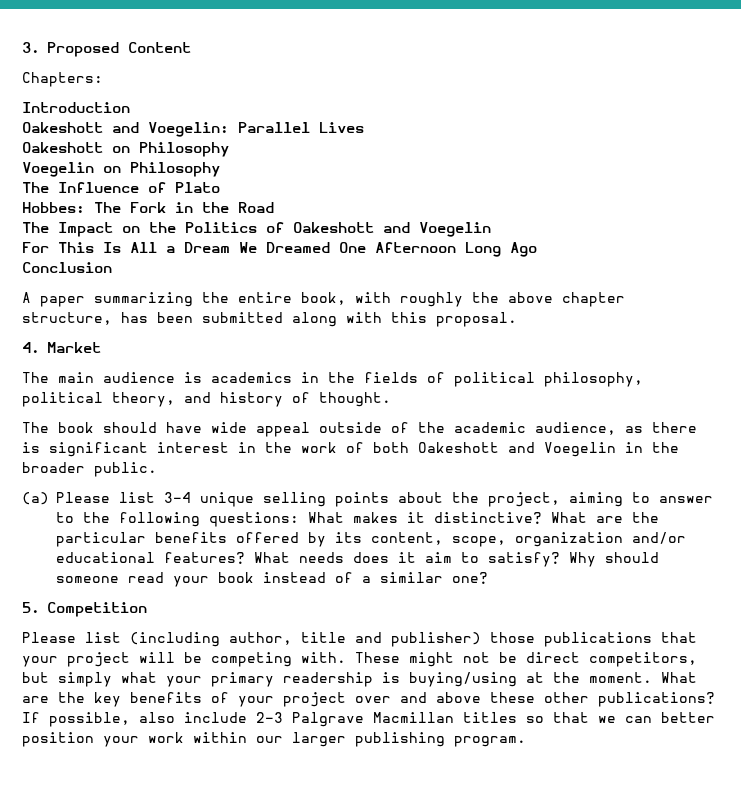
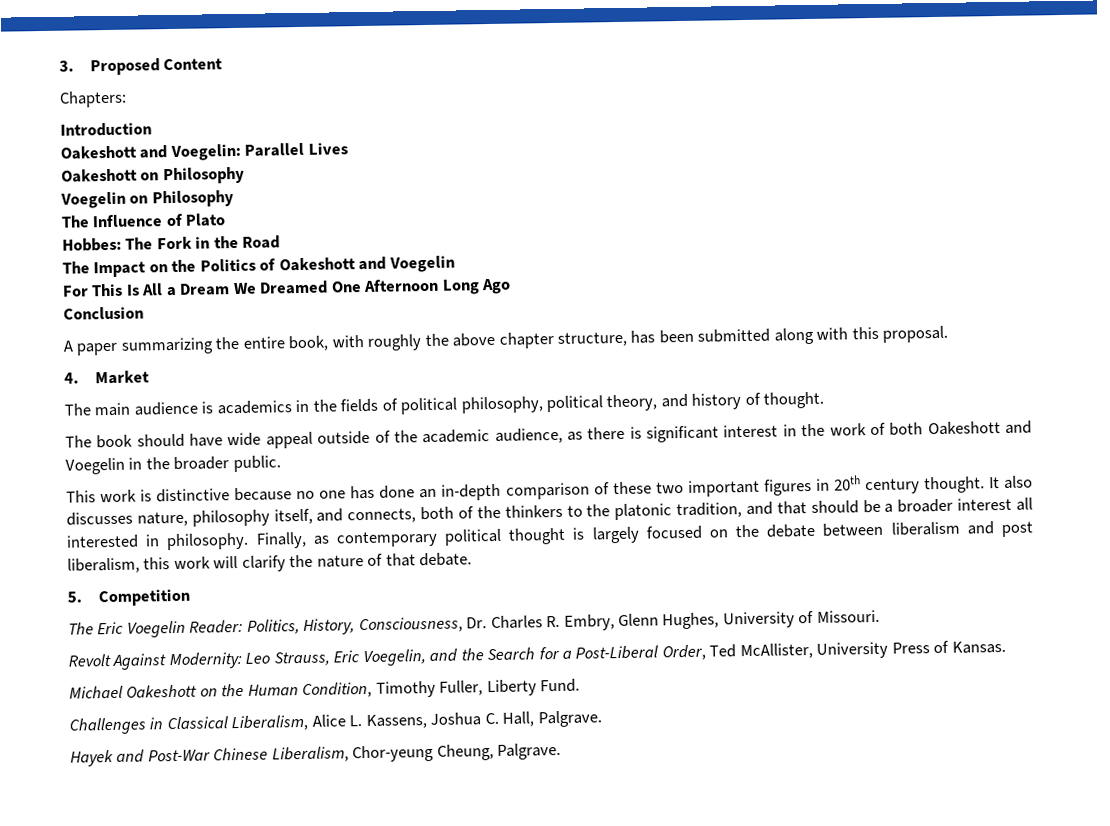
[22,492,713,507] [56,512,659,527] [56,532,686,547] [56,552,659,567] [56,572,488,587] [22,602,147,617] [22,632,697,647] [22,652,697,667] [22,672,697,687] [22,692,715,707] [22,712,715,727] [22,732,526,747] (a) Please list 3-4 unique selling points about the project, aiming to answer to the following questions: What makes it distinctive? What are the particular benefits offered by its content, scope, organization and/or educational features? What needs does it aim to satisfy? Why should someone read your book instead of a similar one? // 5. Competition // Please list (including author, title and publisher) those publications that your project will be competing with. These might not be direct competitors, but simply what your primary readership is buying/using at the moment. What are the key benefits of your project over and above these other publications? If possible, also include 2-3 Palgrave Macmillan titles so that we can better position your work within our larger publishing program. -> [66,475,1033,503] [66,497,1034,527] [66,521,1033,551] [67,552,473,574] [67,588,190,607] [68,609,880,638] [68,640,1006,670] [69,678,581,699] [69,710,602,735] [70,742,562,767] This work is distinctive because no one has done an in-depth comparison of these two important figures in 20th century thought. It also discusses nature, philosophy itself, and connects, both of the thinkers to the platonic tradition, and that should be a broader interest all interested in philosophy. Finally, as contemporary political thought is largely focused on the debate between liberalism and post liberalism, this work will clarify the nature of that debate. // 5. Competition // The Eric Voegelin Reader: Politics, History, Consciousness, Dr. Charles R. Embry, Glenn Hughes, University of Missouri. // Revolt Against Modernity: Leo Strauss, Eric Voegelin, and the Search for a Post-Liberal Order, Ted McAllister, University Press of Kansas. // Michael Oakeshott on the Human Condition, Timothy Fuller, Liberty Fund. // Challenges in Classical Liberalism, Alice L. Kassens, Joshua C. Hall, Palgrave. // Hayek and Post-War Chinese Liberalism, Chor-yeung Cheung, Palgrave.

